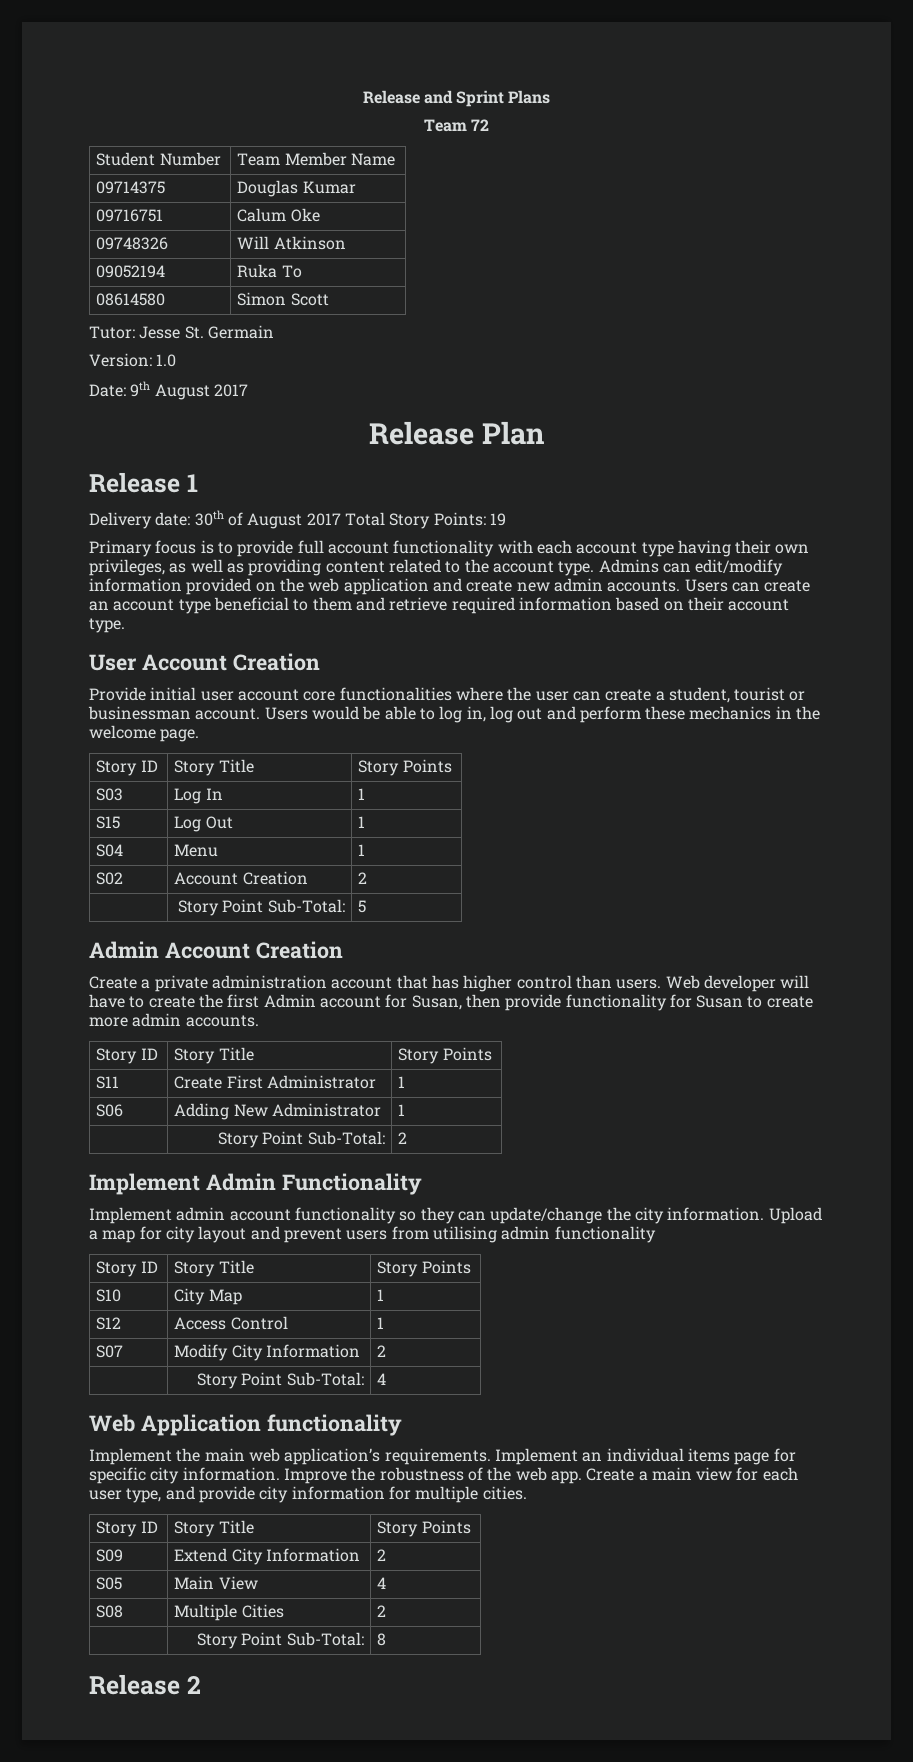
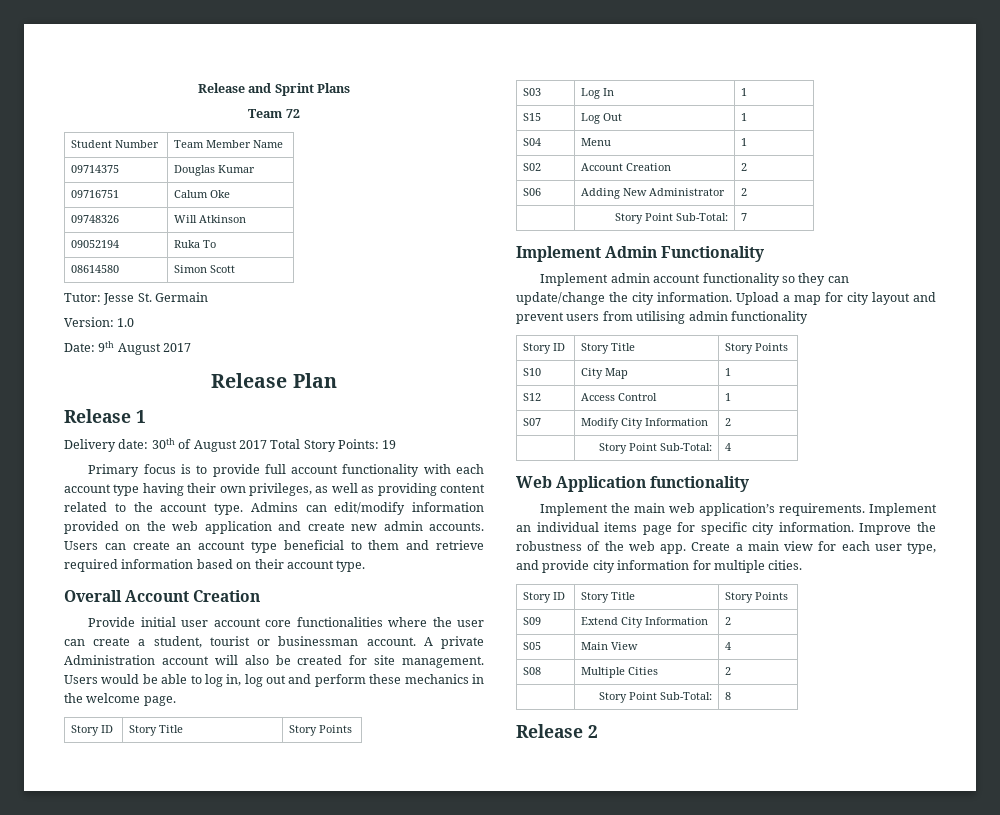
[89,654,137,671] User -> [64,590,122,602] Overall
(261, 714) none -> [423,636,485,649] [64,655,484,668] A private Administration account will also be created for site management.
[178,899,345,916] [358,900,367,913] [89,941,343,959] [89,975,810,992] [89,994,813,1011] [89,1013,259,1027] [96,1048,158,1064] [174,1047,254,1064] [398,1047,492,1064] [96,1076,120,1089] [174,1075,376,1089] [398,1076,406,1088] // | Story Point Sub-Total: | 5 // Admin Account Creation // Create a private administration account that has higher control than users. Web developer will have to create the first Admin account for Susan, then provide functionality for Susan to create more admin accounts. // Story ID | Story Title | Story Points // S11 | Create First Administrator | 1 -> (748, 167) none
[398,1104,406,1116] [218,1131,385,1148] [398,1132,408,1144] 1 // | Story Point Sub-Total: | 2 -> [741,188,748,196] [614,213,728,224] [741,213,748,221] 2 // | Story Point Sub-Total: | 7

